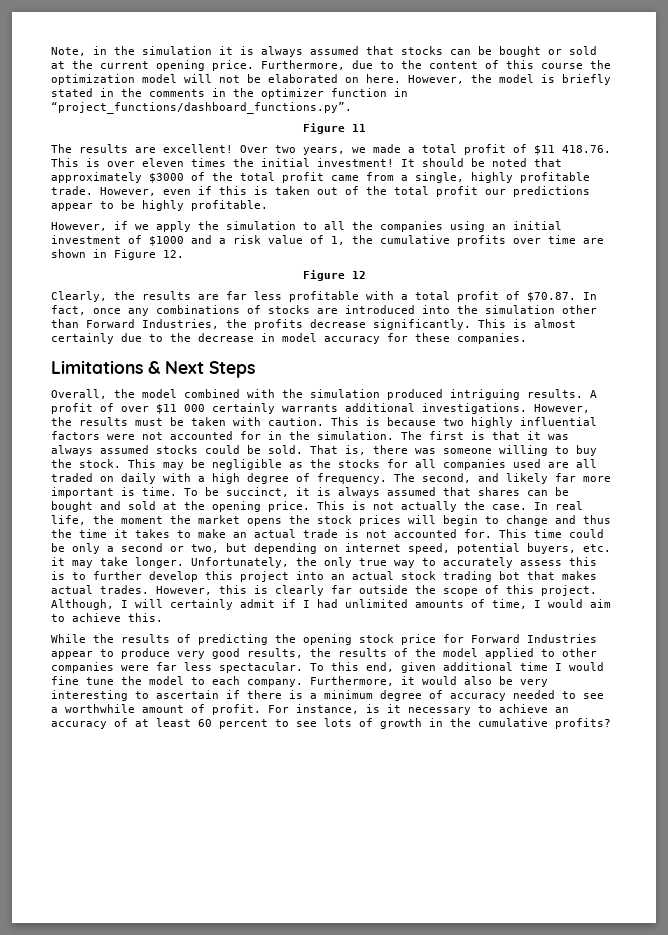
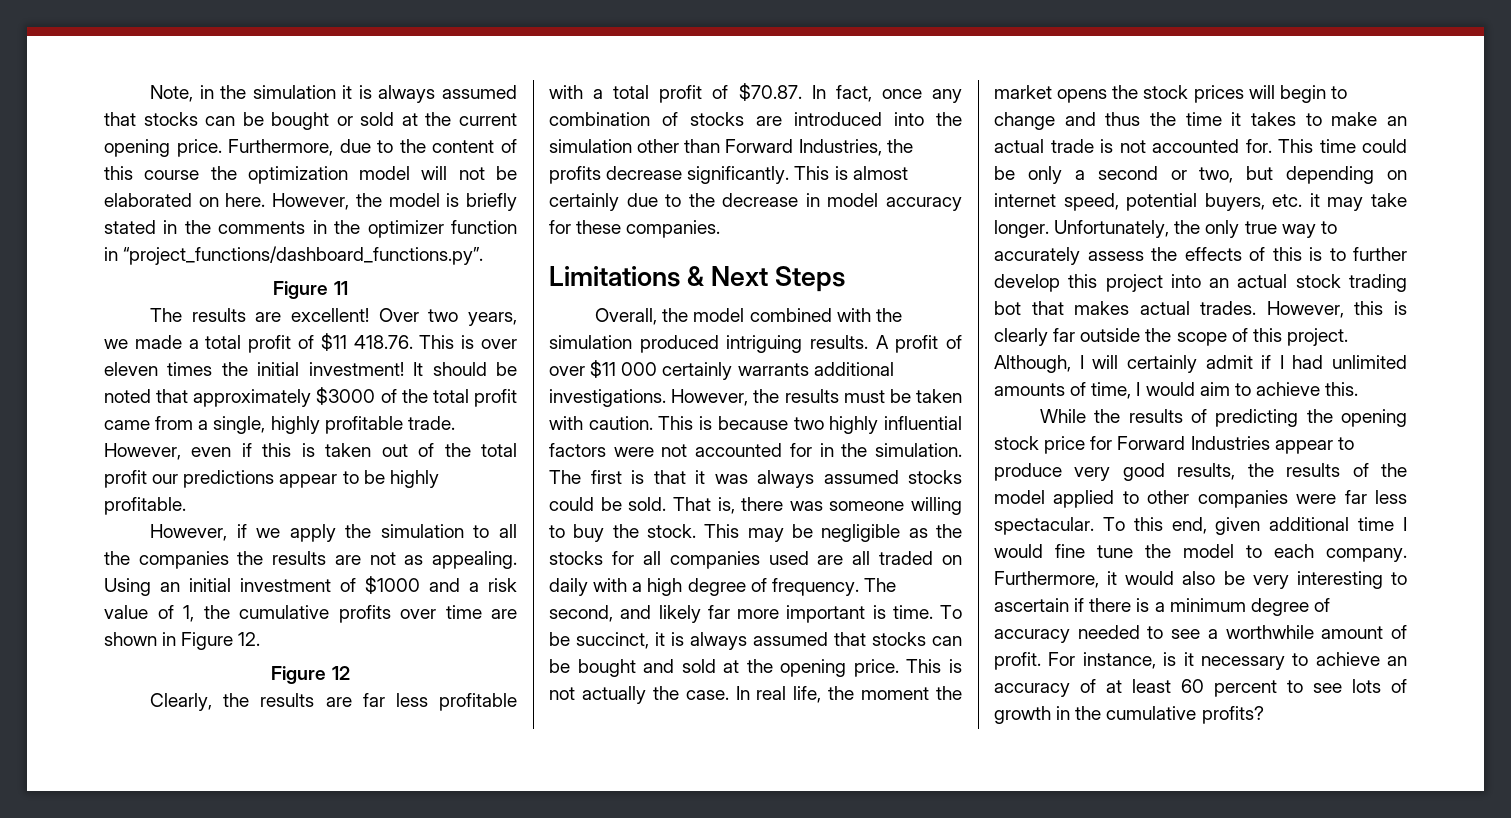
[450,221,485,232] using -> [237,551,517,569] [104,578,151,596] the results are not as appealing. Using
[156,305,240,314] combinations -> [549,112,650,126] combination
[478,487,520,496] shares -> [872,632,926,646] stocks
(562, 563) none -> [1151,247,1265,261] the effects of

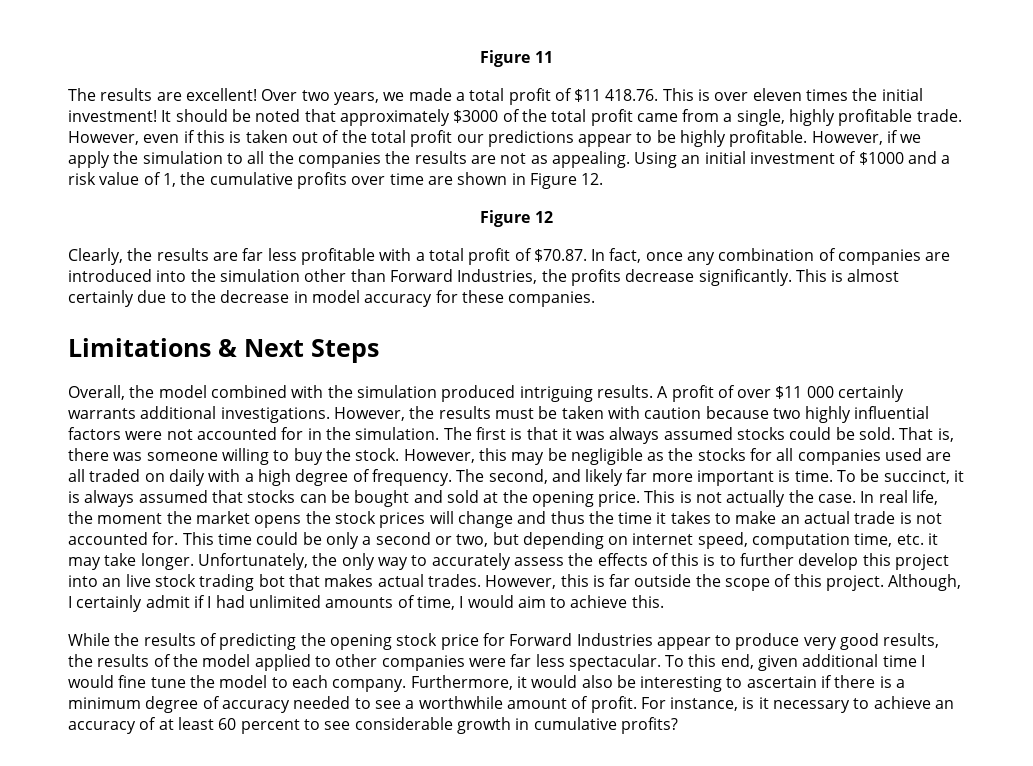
[150,85,517,103] [104,112,517,130] [104,139,517,157] [104,166,517,184] [104,193,517,211] [104,220,517,238] [104,246,484,265] Note, in the simulation it is always assumed that stocks can be bought or sold at the current opening price. Furthermore, due to the content of this course the optimization model will not be elaborated on here. However, the model is briefly stated in the comments in the optimizer function in “project_functions/dashboard_functions.py”. // -> (480, 58) none
(186, 506) // -> (808, 138) none
[690,112,744,126] stocks -> [838,249,922,265] companies
[588,416,713,430] caution. This is -> [644,407,702,419] caution
[704,524,740,538] This -> [403,448,507,463] However, this
[1279,85,1347,103] begin to -> (454, 517) none
[1126,193,1265,211] potential buyers, -> [752,533,893,549] computation time,
[1244,221,1277,234] true -> (375, 561) none
[1237,274,1288,288] actual -> [125,574,151,587] live
[994,328,1048,346] clearly -> (605, 581) none
[1092,355,1119,369] will -> (72, 602) none
[1252,575,1289,589] very -> (636, 681) none
[1352,679,1407,693] lots of -> [354,717,453,730] considerable
[1075,706,1102,720] the -> (530, 724) none

